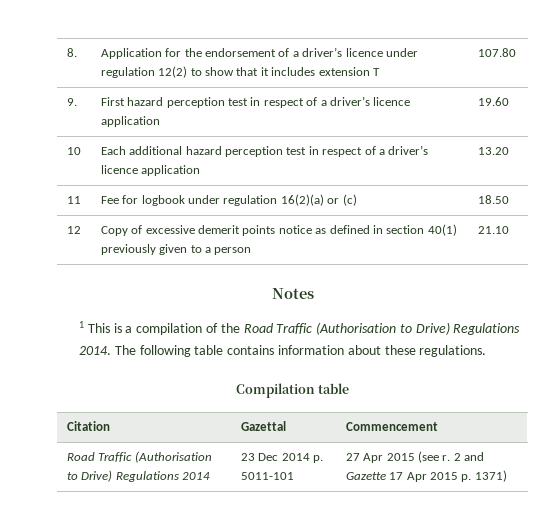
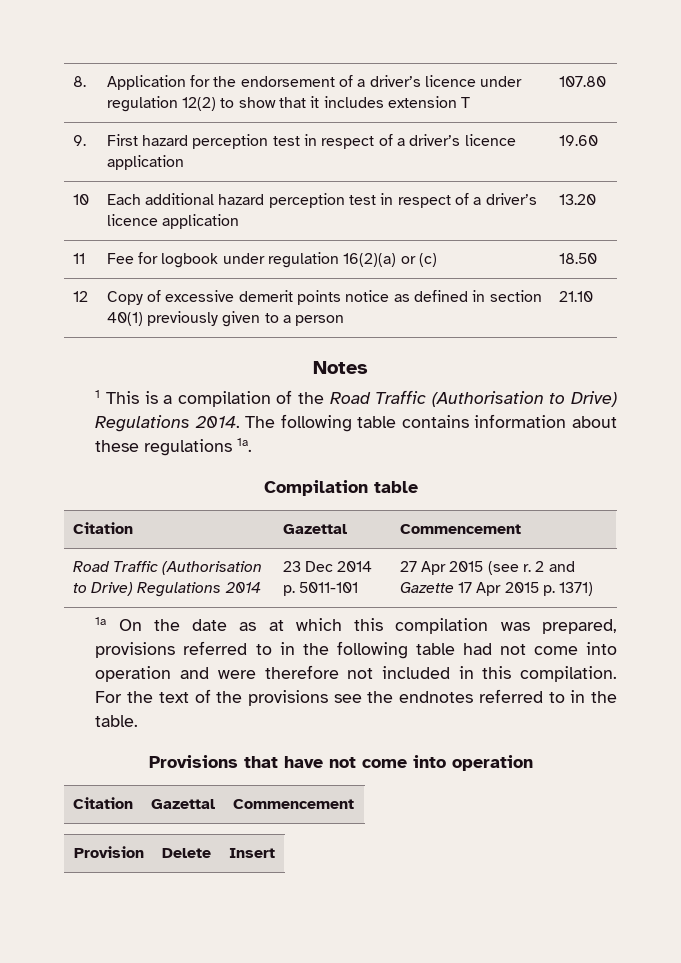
[419,345,487,357] regulations. -> [144,438,253,456] regulations 1a.
(507, 476) none -> [95,617,617,634] [95,641,618,659] [95,665,617,682] [95,689,618,706] [95,715,139,727] [148,755,533,771] [72,797,133,809] [150,799,215,809] [232,799,354,809] [73,846,144,858] [161,848,211,858] [229,848,275,858] // 1a On the date as at which this compilation was prepared, provisions referred to in the following table had not come into operation and were therefore not included in this compilation. For the text of the provisions see the endnotes referred to in the table. // Provisions that have not come into operation // Citation | Gazettal | Commencement // Provision | Delete | Insert

